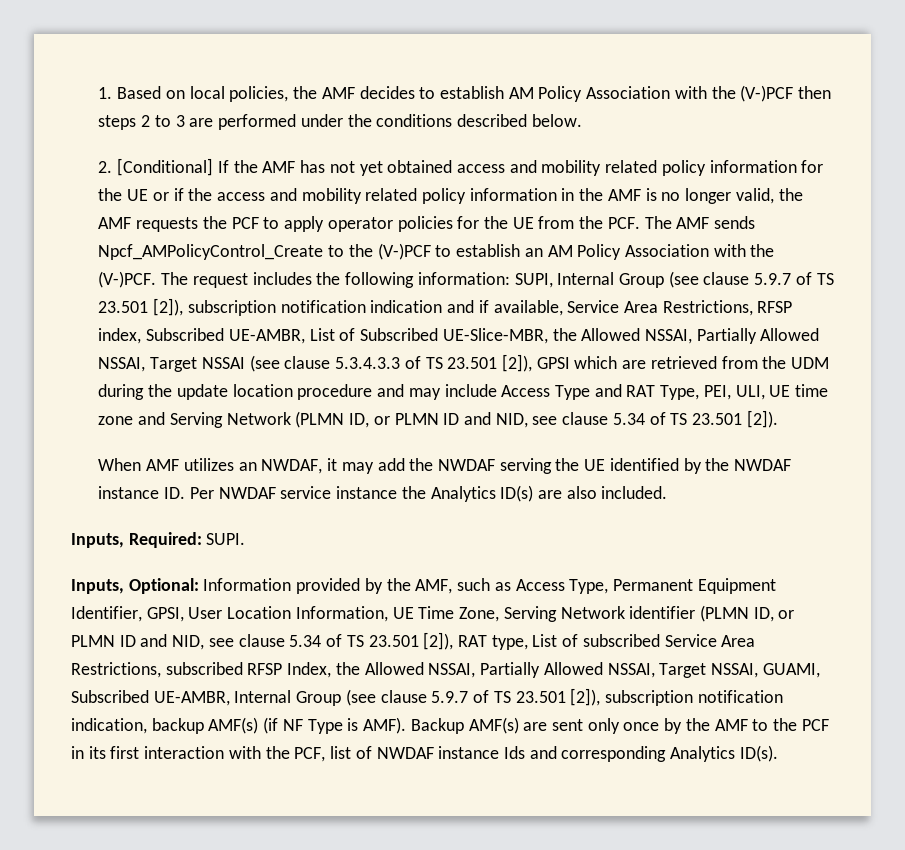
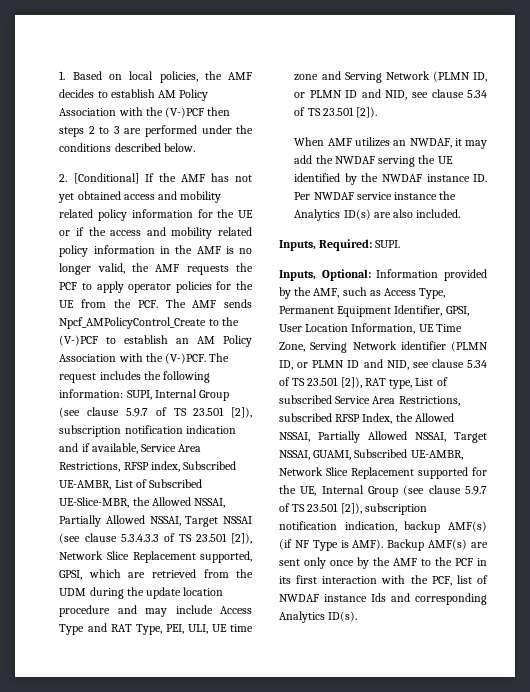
[536,357,570,369] GPSI -> [59,551,252,563] [59,570,83,580] Network Slice Replacement supported, GPSI,
(230, 698) none -> [279,467,487,479] [279,485,317,496] Network Slice Replacement supported for the UE,

